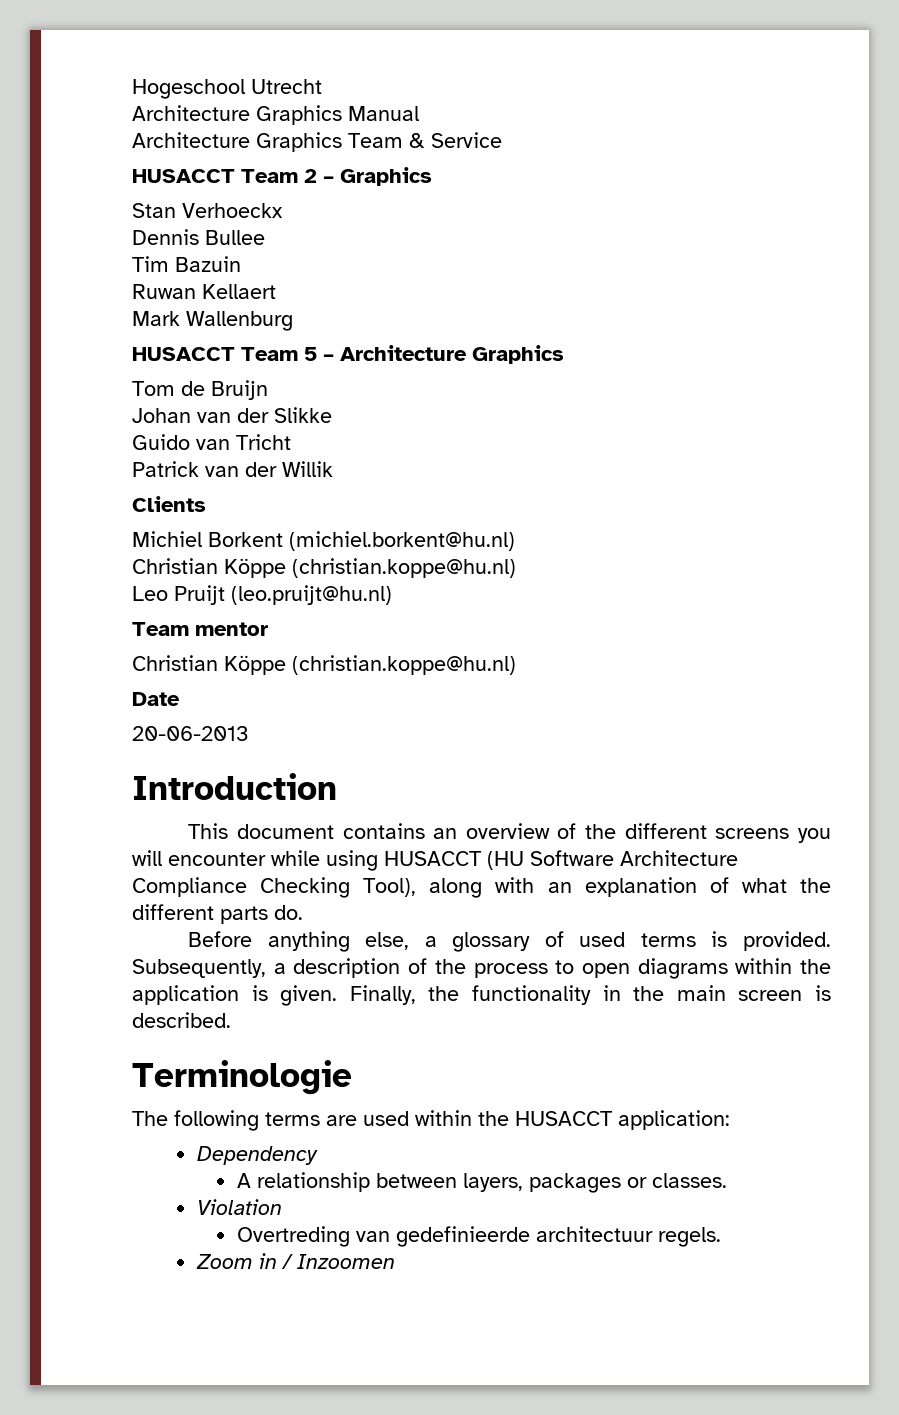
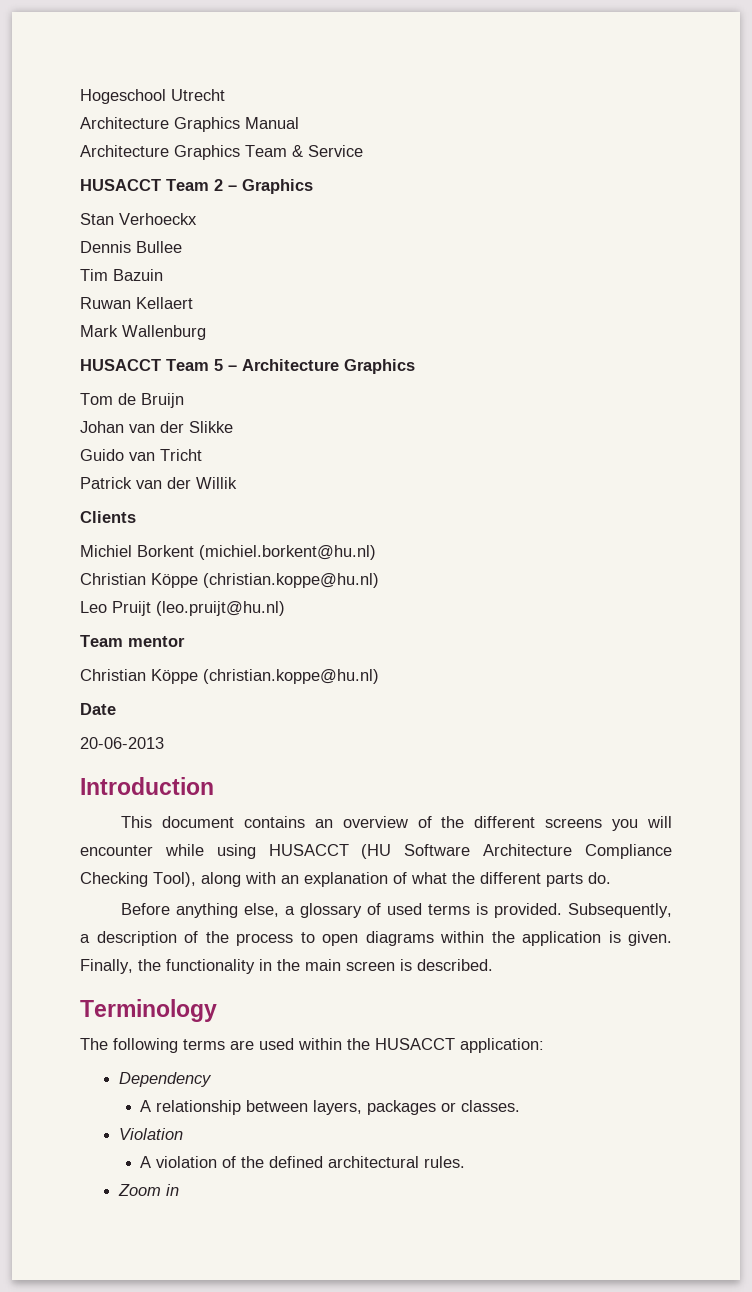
[132,1060,352,1095] Terminologie -> [80,999,217,1022] Terminology
[237,1226,722,1247] Overtreding van gedefinieerde architectuur regels. -> [140,1156,466,1168] A violation of the defined architectural rules.
[280,1254,395,1269] / Inzoomen -> (180, 1190) none

